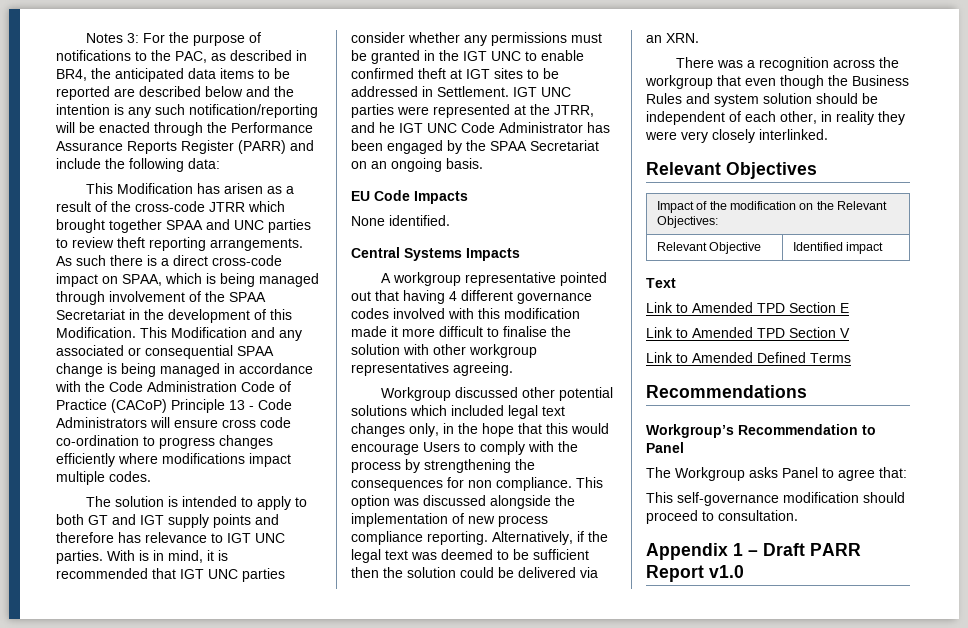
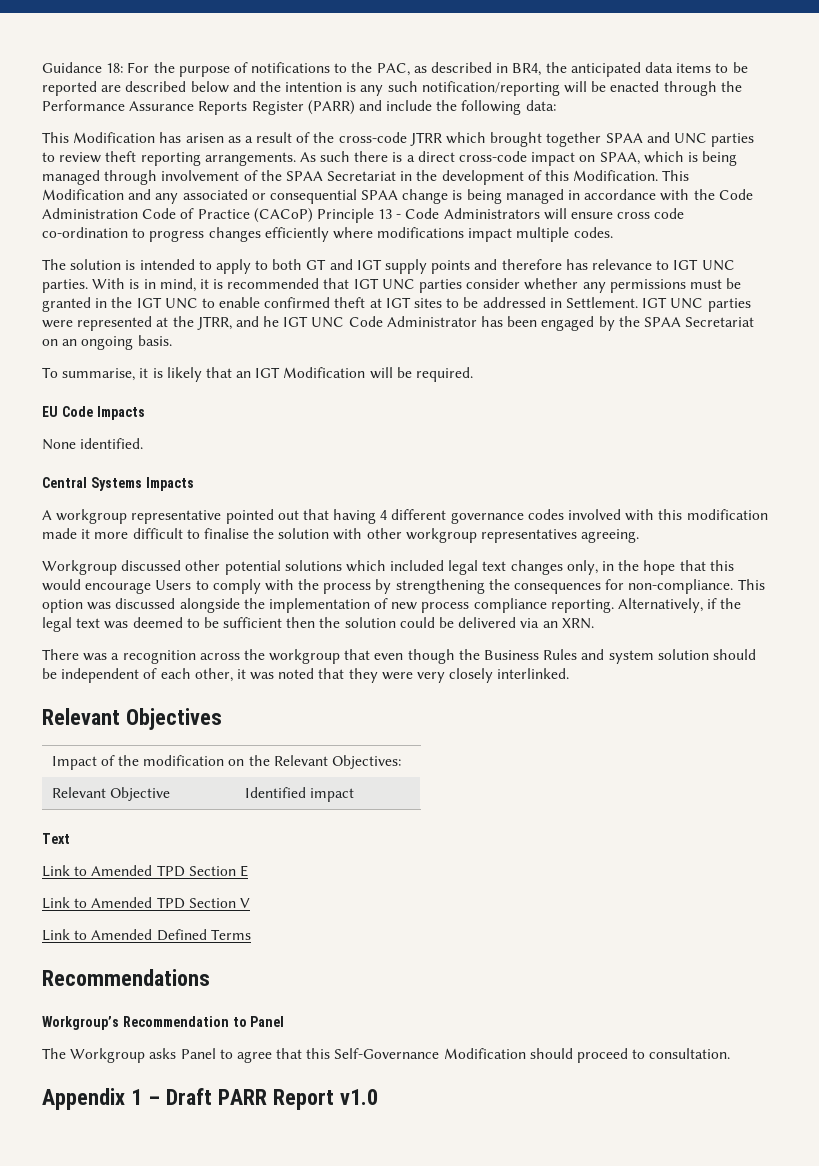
[86,33,140,43] Notes 3: -> [42,62,124,73] Guidance 18:
(483, 163) none -> [42,367,474,382] // To summarise, it is likely that an IGT Modification will be required.
[468,477,572,491] non compliance. -> [628,579,734,594] non-compliance.
[821,111,874,125] in reality -> [236,668,345,680] it was noted that
[879,467,907,478] [646,492,859,506] that: // This self-governance modification -> [276,1048,526,1059] that this Self-Governance Modification

